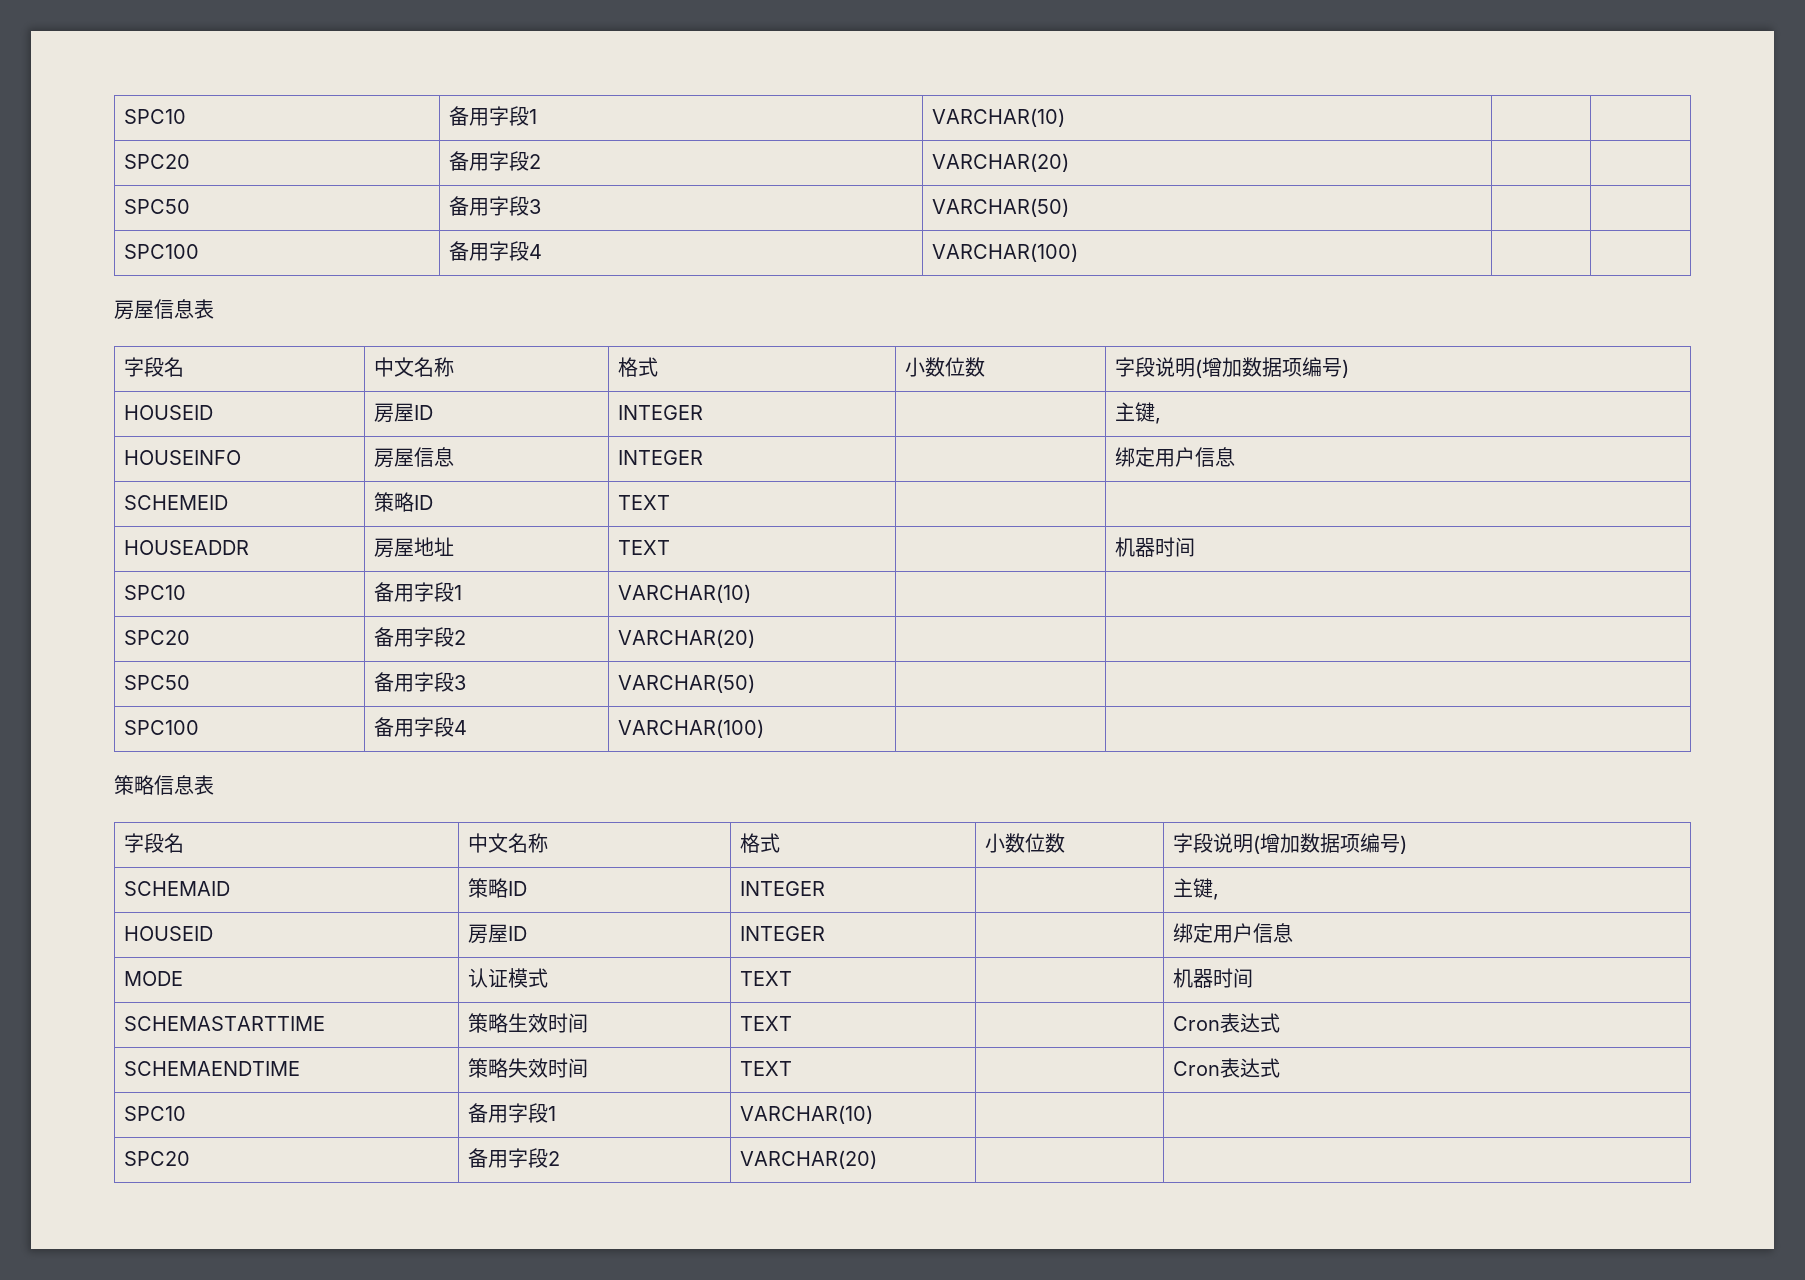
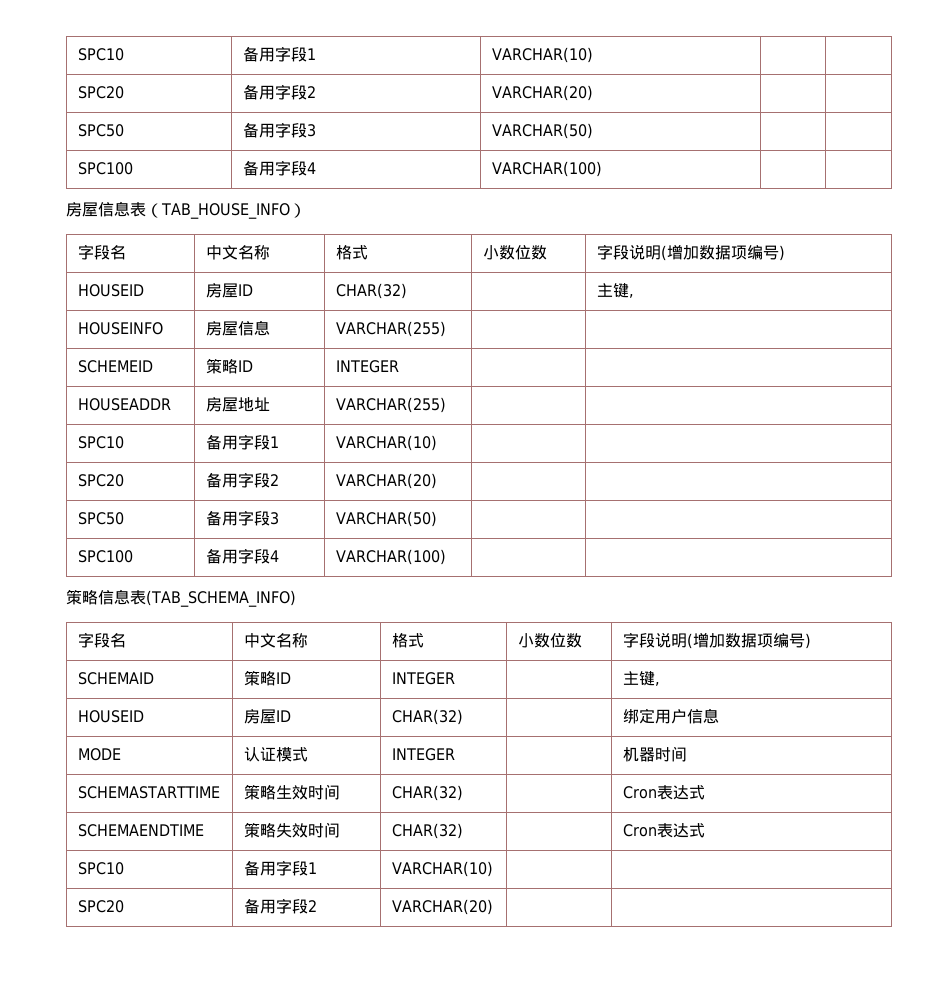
(214, 309) none -> [146,203,306,219] （TAB_HOUSE_INFO）
[617,405,703,420] INTEGER -> [335,283,407,299] CHAR(32)
[617,450,703,465] [1114,447,1235,467] INTEGER | | 绑定用户信息 -> [335,321,446,337] VARCHAR(255) | |
[617,495,670,510] TEXT -> [335,360,399,373] INTEGER
[617,540,670,555] [1114,537,1195,557] TEXT | | 机器时间 -> [335,397,446,413] VARCHAR(255) | |
(214, 785) none -> [146,590,296,607] (TAB_SCHEMA_INFO)
[739,926,825,941] INTEGER -> [391,709,463,725] CHAR(32)
[739,971,792,986] TEXT -> [391,748,455,761] INTEGER
[739,1016,792,1031] TEXT -> [391,785,463,801] CHAR(32)
[739,1061,792,1076] TEXT -> [391,823,463,839] CHAR(32)

